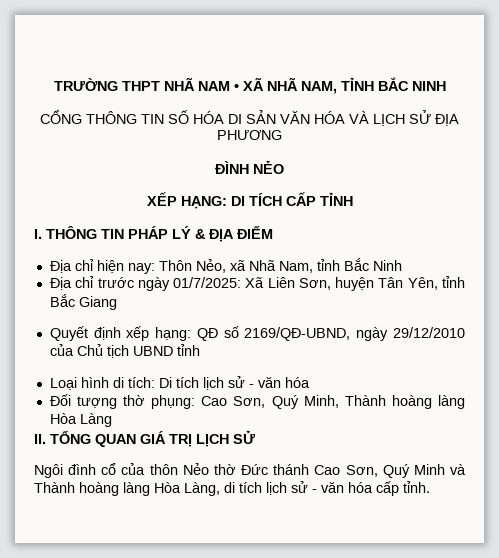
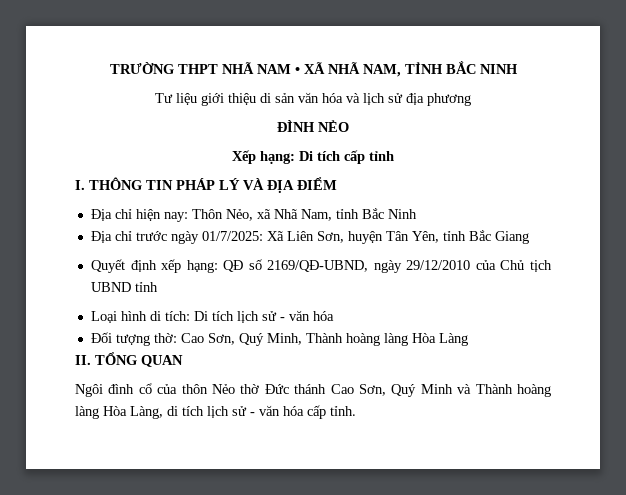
[40,110,459,126] [217,130,282,140] [215,160,284,174] [146,192,353,209] CỔNG THÔNG TIN SỐ HÓA DI SẢN VĂN HÓA VÀ LỊCH SỬ ĐỊA PHƯƠNG // ĐÌNH NẺO // XẾP HẠNG: DI TÍCH CẤP TỈNH -> [155,92,471,106] [277,120,349,132] [232,150,394,164] Tư liệu giới thiệu di sản văn hóa và lịch sử địa phương // ĐÌNH NẺO // Xếp hạng: Di tích cấp tỉnh
[195,229,206,239] & -> [243,178,264,190] VÀ
[123,395,196,409] thờ phụng: -> [153,333,177,343] thờ:
[140,430,256,447] GIÁ TRỊ LỊCH SỬ -> (183, 361) none

